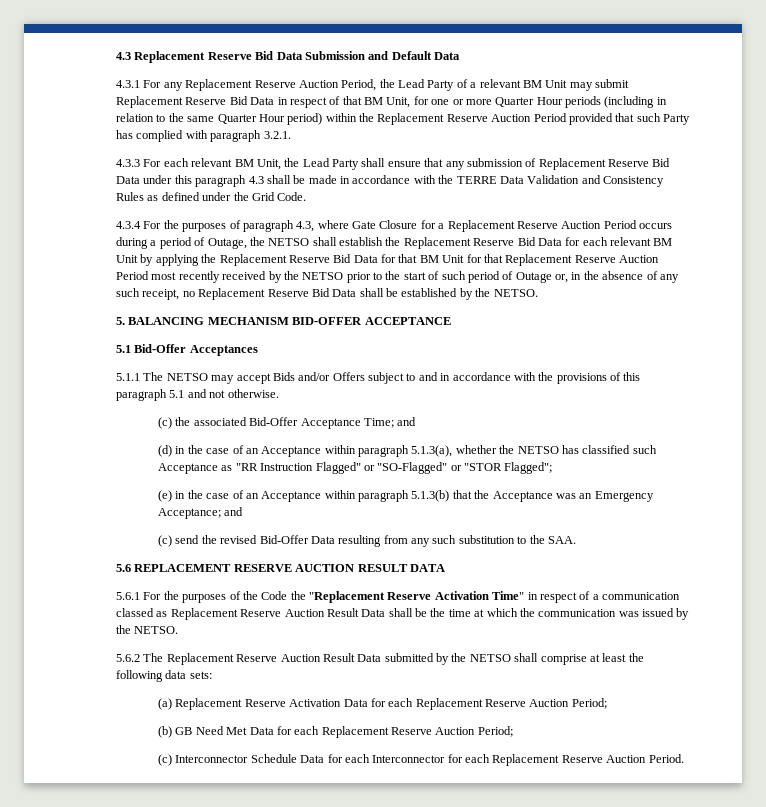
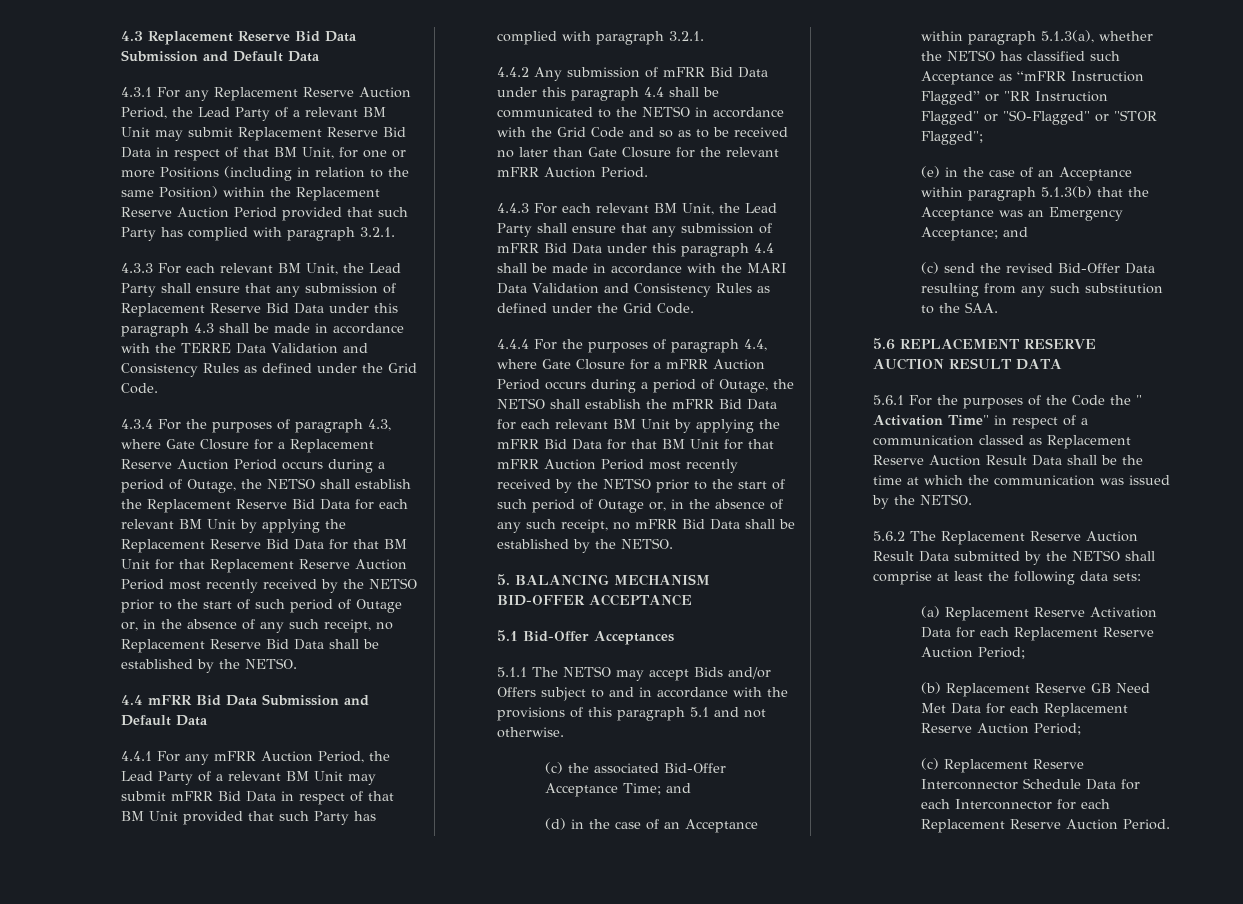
[495,96,602,108] Quarter Hour periods -> [159,167,219,178] Positions
[217,113,323,125] Quarter Hour period) -> [158,186,218,198] Position)
(538, 293) none -> [120,694,369,706] [120,715,208,726] [120,751,390,765] [120,771,376,785] [120,791,394,805] [120,811,376,825] [496,31,704,45] [496,67,768,81] [496,87,719,101] [496,106,784,118] [496,127,788,138] [496,147,779,158] [496,167,648,178] [496,203,777,215] [496,223,772,237] [496,243,774,257] [496,263,787,274] [496,283,770,297] [496,303,694,314] [496,339,767,353] [496,359,765,370] [496,379,794,393] [496,398,777,410] [496,419,780,433] [496,439,774,450] [496,459,738,473] [496,478,785,493] [496,499,783,513] [496,519,795,533] [496,538,673,553] // 4.4 mFRR Bid Data Submission and Default Data // 4.4.1 For any mFRR Auction Period, the Lead Party of a relevant BM Unit may submit mFRR Bid Data in respect of that BM Unit provided that such Party has complied with paragraph 3.2.1. // 4.4.2 Any submission of mFRR Bid Data under this paragraph 4.4 shall be communicated to the NETSO in accordance with the Grid Code and so as to be received no later than Gate Closure for the relevant mFRR Auction Period. // 4.4.3 For each relevant BM Unit, the Lead Party shall ensure that any submission of mFRR Bid Data under this paragraph 4.4 shall be made in accordance with the MARI Data Validation and Consistency Rules as defined under the Grid Code. // 4.4.4 For the purposes of paragraph 4.4, where Gate Closure for a mFRR Auction Period occurs during a period of Outage, the NETSO shall establish the mFRR Bid Data for each relevant BM Unit by applying the mFRR Bid Data for that BM Unit for that mFRR Auction Period most recently received by the NETSO prior to the start of such period of Outage or, in the absence of any such receipt, no mFRR Bid Data shall be established by the NETSO.
(233, 468) none -> [1017,71,1145,82] [921,91,1000,105] “mFRR Instruction Flagged” or
[309,591,432,603] "Replacement Reserve -> [1135,395,1142,405] "
(173, 732) none -> [946,683,1087,697] Replacement Reserve
(173, 760) none -> [944,759,1085,773] Replacement Reserve

